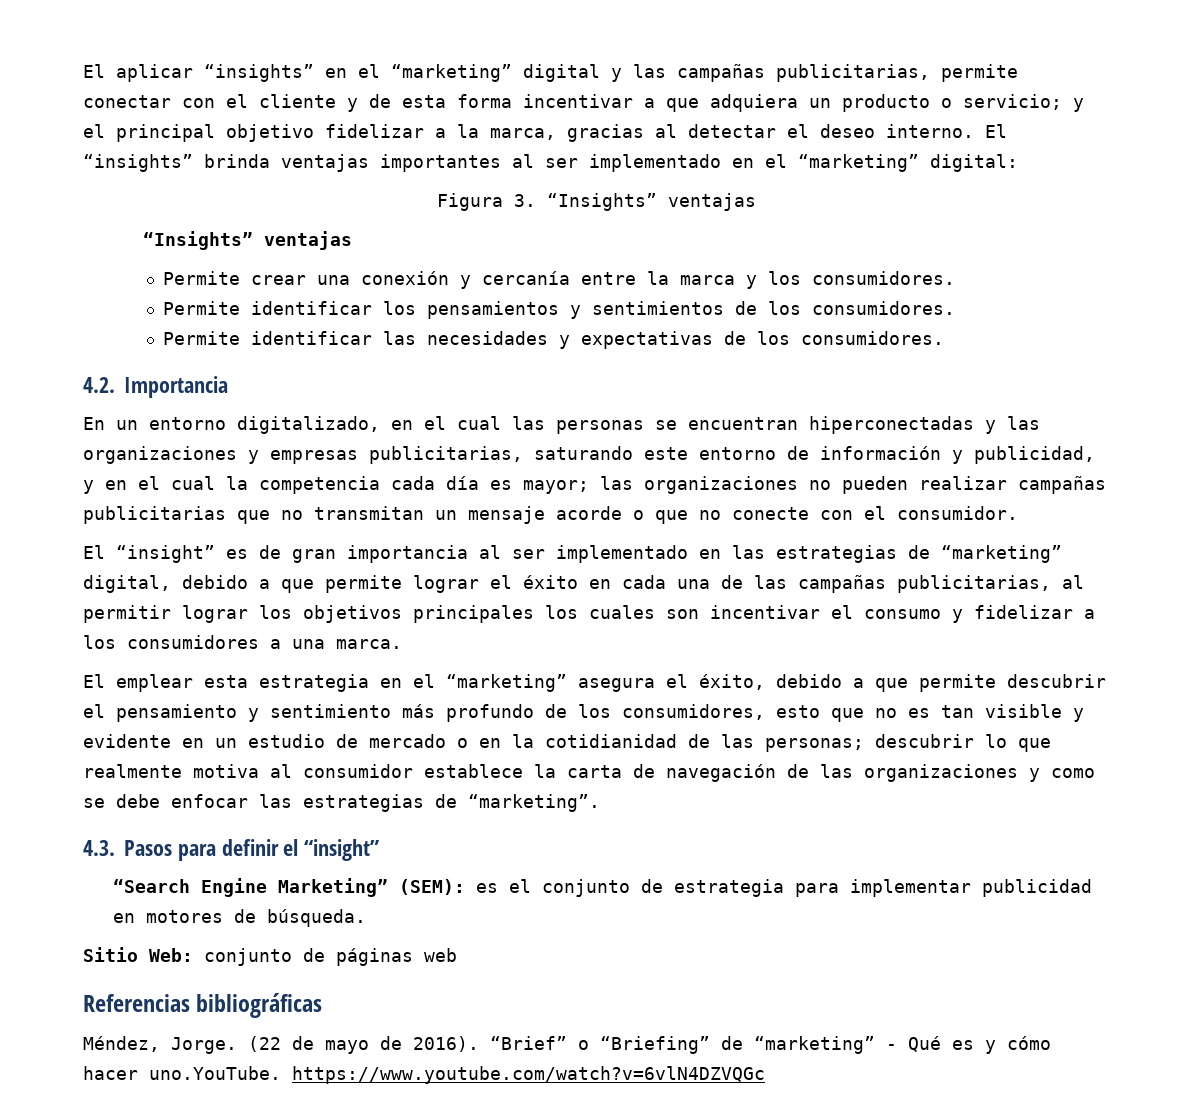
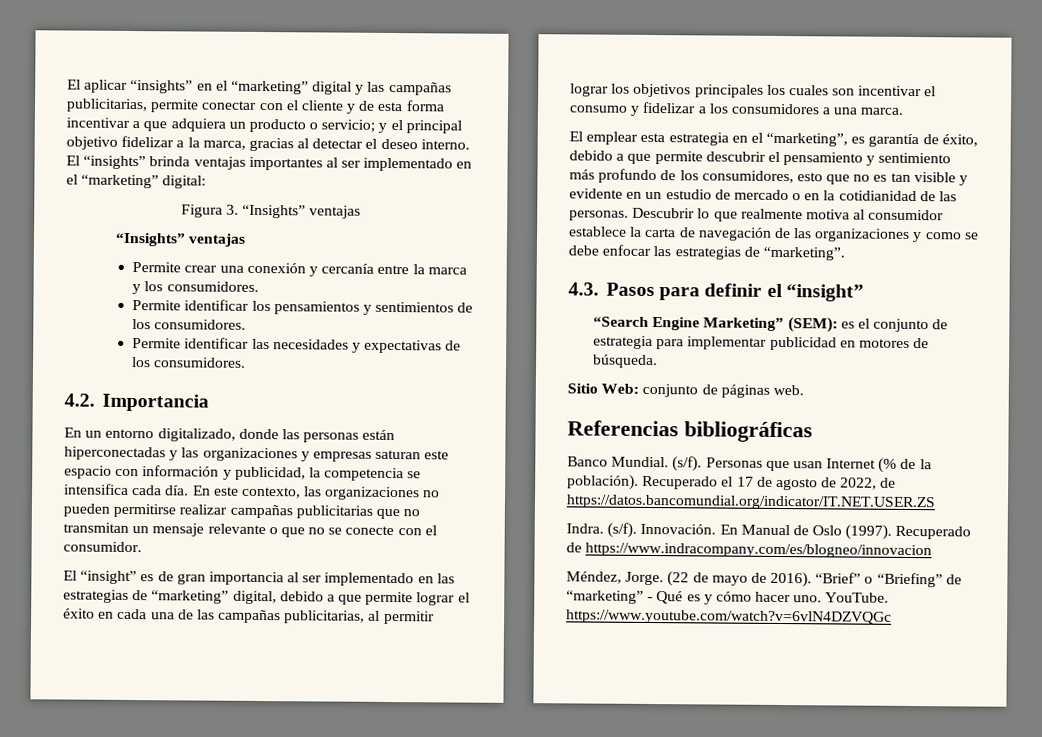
[391,416,798,434] en el cual las personas se encuentran -> [238,428,396,443] donde las personas están
[369,446,1095,464] [83,476,589,494] publicitarias, saturando este entorno de información y publicidad, y en el cual la competencia cada día es mayor; -> [375,449,450,460] [64,465,422,482] [64,483,301,499] saturan este espacio con información y publicidad, la competencia se intensifica cada día. En este contexto,
(908, 485) none -> [113,503,177,518] permitirse
[556,506,622,520] acorde -> [207,523,266,535] relevante
(721, 515) none -> [328,527,343,535] se
[446,674,688,692] “marketing” asegura el -> [766,132,939,148] “marketing”, es garantía de
[765,734,974,752] personas; descubrir -> [569,207,696,221] personas. Descubrir
[424,948,457,962] web -> [772,384,804,396] web.
(323, 1005) none -> [567,456,932,473] [567,474,897,491] [566,494,936,511] [566,522,972,540] [566,542,933,559] // Banco Mundial. (s/f). Personas que usan Internet (% de la población). Recuperado el 17 de agosto de 2022, de https://datos.bancomundial.org/indicator/IT.NET.USER.ZS // Indra. (s/f). Innovación. En Manual de Oslo (1997). Recuperado de https://www.indracompany.com/es/blogneo/innovacion
[149,1066,281,1080] uno.YouTube. -> [793,592,890,603] uno. YouTube.

